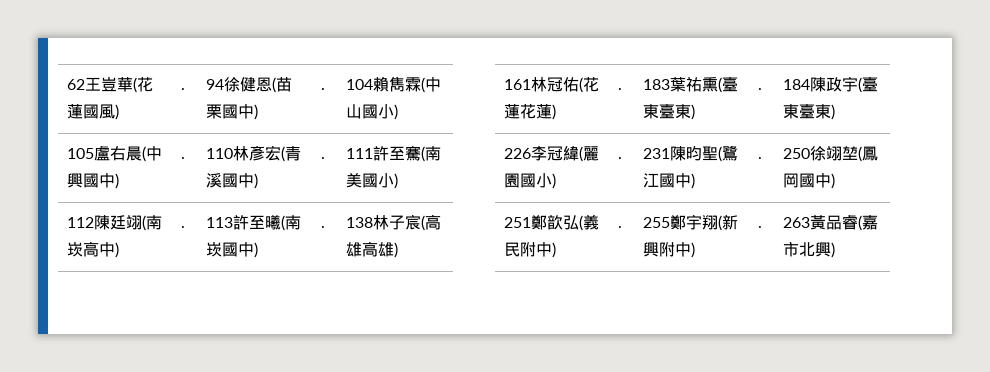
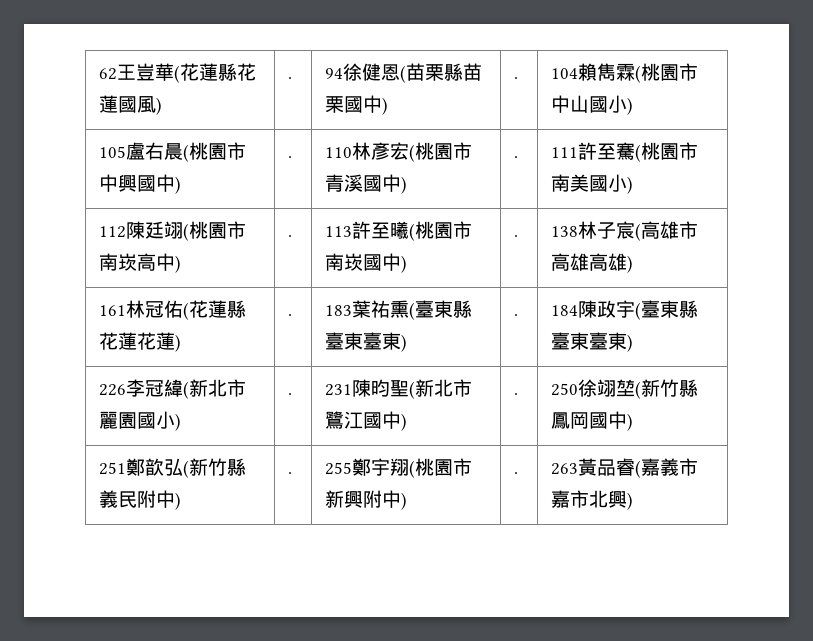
(83, 111) none -> [217,63,256,81] [98,95,118,113] 縣花蓮
(222, 111) none -> [443,63,482,81] [324,96,344,113] 縣苗栗
(425, 85) none -> [640,63,698,81] 桃園市
(146, 154) none -> [188,142,246,160] 桃園市
(285, 154) none -> [414,142,472,160] 桃園市
(425, 154) none -> [640,142,698,160] 桃園市
(146, 223) none -> [188,221,246,239] 桃園市
(285, 223) none -> [414,221,472,239] 桃園市
(362, 249) none -> [678,221,698,239] [550,253,589,271] 市高雄
(520, 111) none -> [226,300,246,318] [98,332,137,350] 縣花蓮
(659, 111) none -> [452,300,472,318] [324,332,363,350] 縣臺東
(799, 111) none -> [678,300,698,318] [550,332,589,350] 縣臺東
(583, 154) none -> [188,379,246,397] 新北市
(722, 154) none -> [414,379,472,397] 新北市
(862, 154) none -> [640,379,698,397] 新竹縣
(583, 223) none -> [188,458,246,476] 新竹縣
(722, 223) none -> [414,458,472,476] 桃園市
(878, 222) none -> [659,458,698,476] [550,490,570,508] 義市嘉

